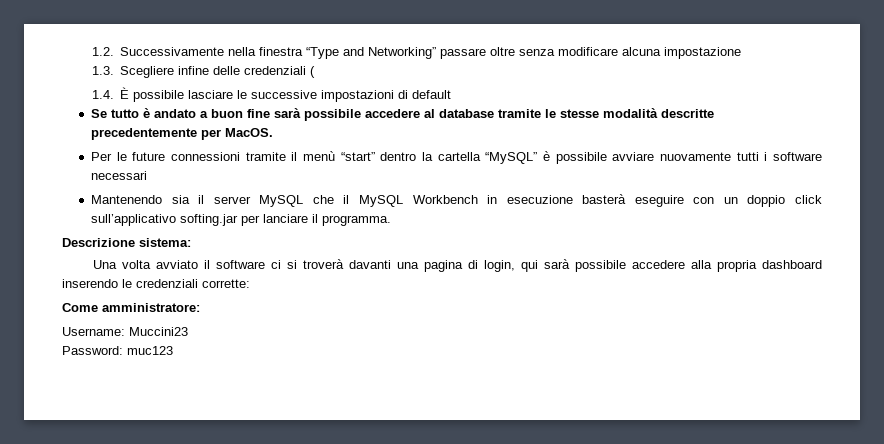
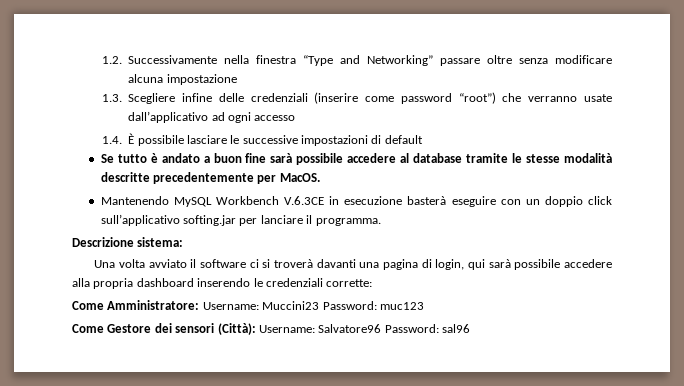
[310,66,316,78] ( -> [314,92,612,104] [128,111,296,123] (inserire come password “root”) che verranno usate dall’applicativo ad ogni accesso
[91,151,822,164] [91,171,148,180] [91,195,350,207] Per le future connessioni tramite il menù “start” dentro la cartella “MySQL” è possibile avviare nuovamente tutti i software necessari // Mantenendo sia il server MySQL che il -> [100,196,169,205] Mantenendo
(478, 199) none -> [284,196,325,205] V.6.3CE
[102,303,200,312] amministratore: // -> [107,300,200,310] Amministratore:
(188, 331) // -> (320, 305) none
(173, 350) none -> [72,323,470,335] // Come Gestore dei sensori (Città): Username: Salvatore96 Password: sal96

